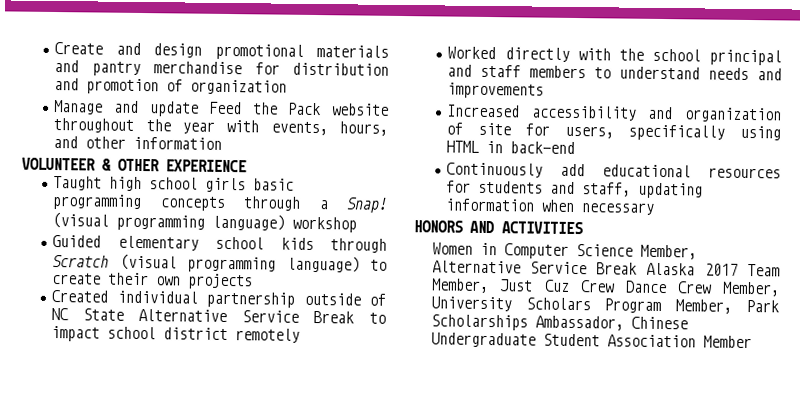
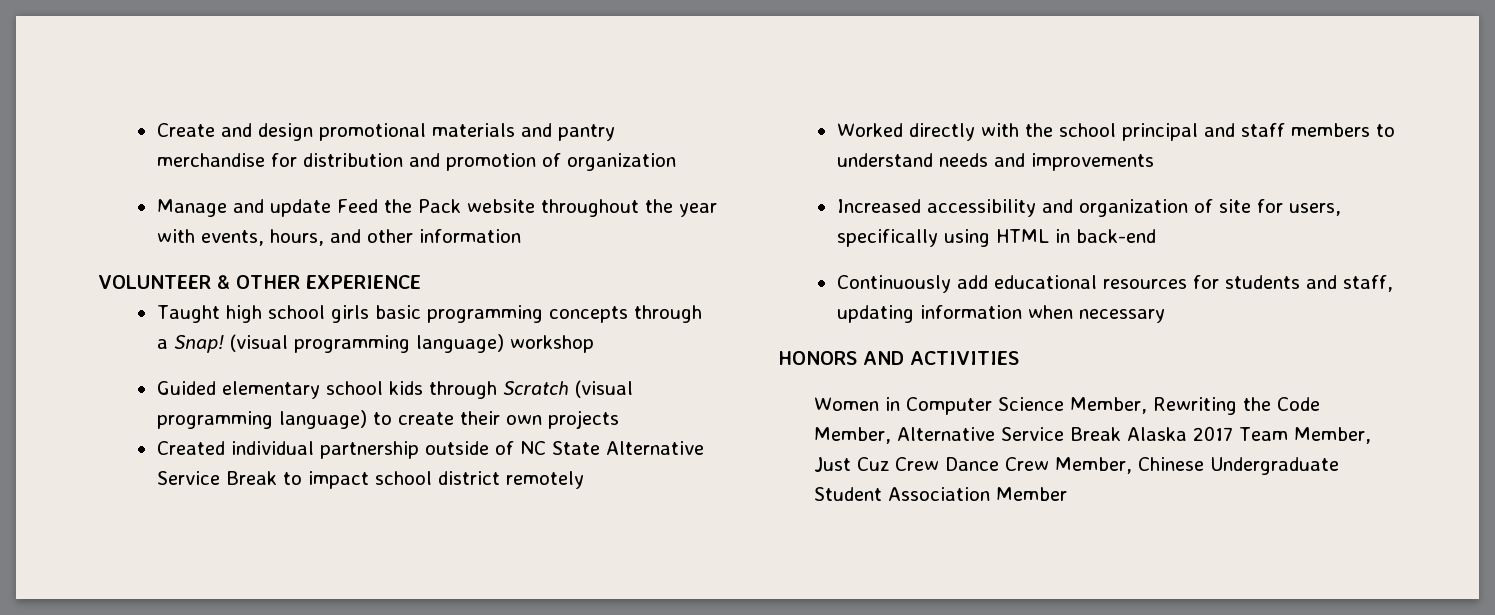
(697, 252) none -> [1152,397,1320,415] [813,427,891,444] Rewriting the Code Member,
[430,296,779,314] [430,314,624,331] University Scholars Program Member, Park Scholarships Ambassador, -> (1132, 465) none

